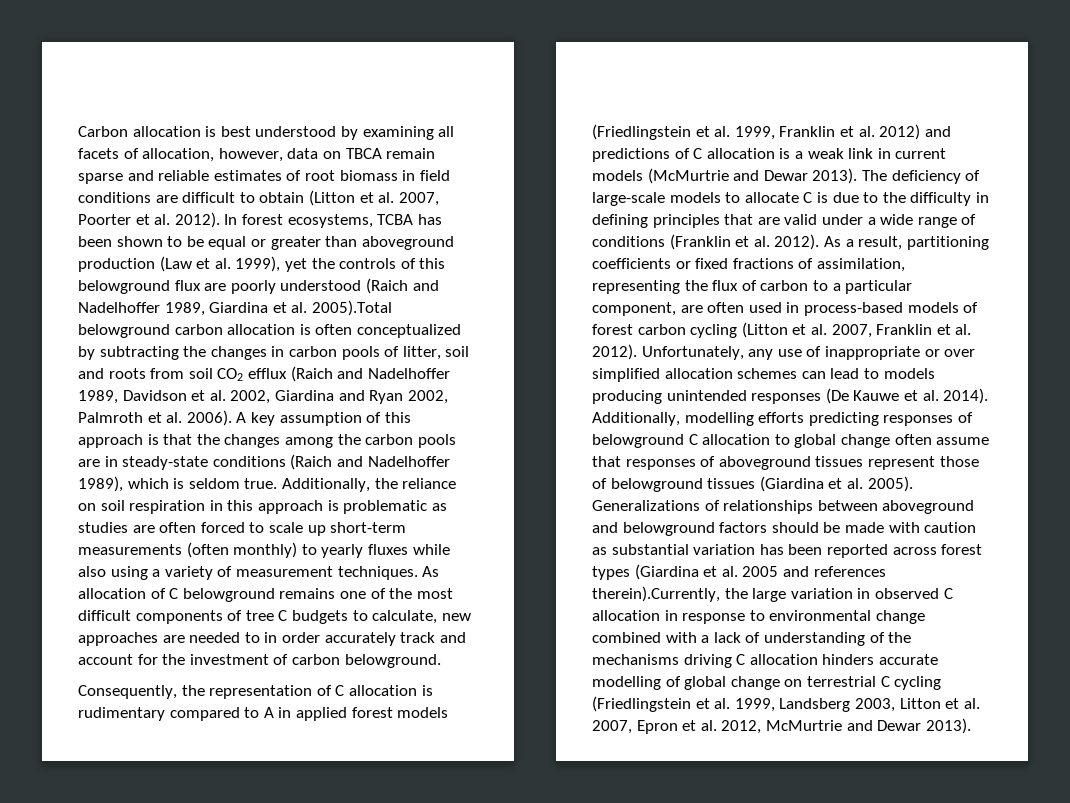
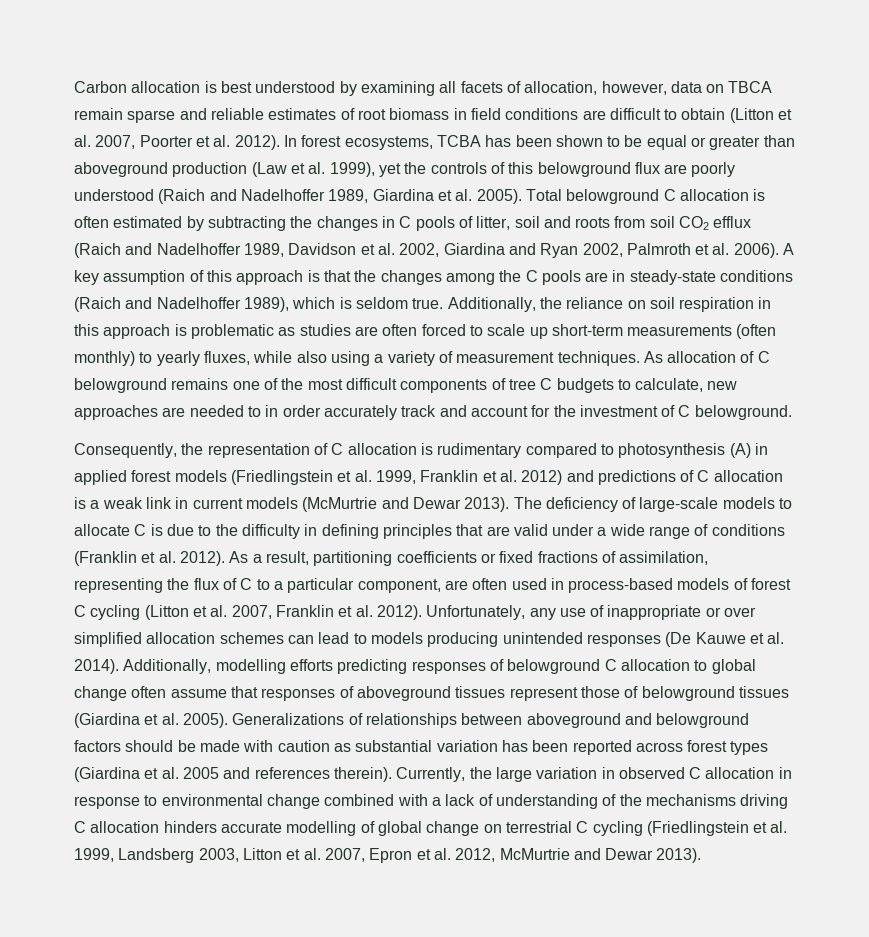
[311,300,392,316] [78,324,223,338] 2005).Total belowground carbon -> [476,189,676,204] 2005). Total belowground C
[356,324,461,338] conceptualized -> [113,216,183,228] estimated
[288,346,337,357] carbon -> [399,216,412,228] C
[365,434,414,445] carbon -> [525,270,538,282] C
[367,544,408,555] fluxes -> [203,351,250,365] fluxes,
[291,654,340,665] carbon -> [678,405,691,417] C
[263,707,274,718] A -> [618,443,751,458] photosynthesis (A)
[760,280,809,291] carbon -> [240,578,253,590] C
[637,324,686,335] carbon -> [74,605,86,617] C
[592,586,720,602] therein).Currently, -> [333,767,466,782] therein). Currently,

